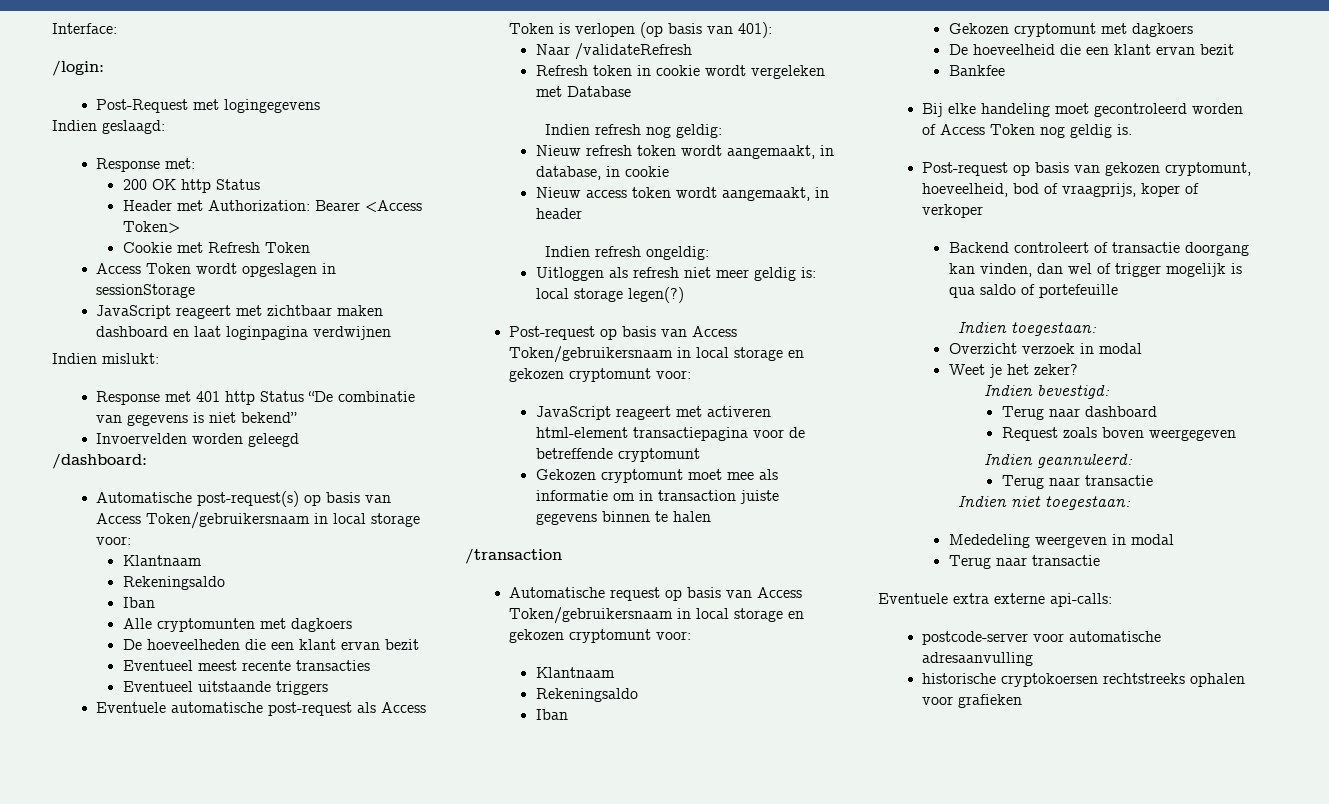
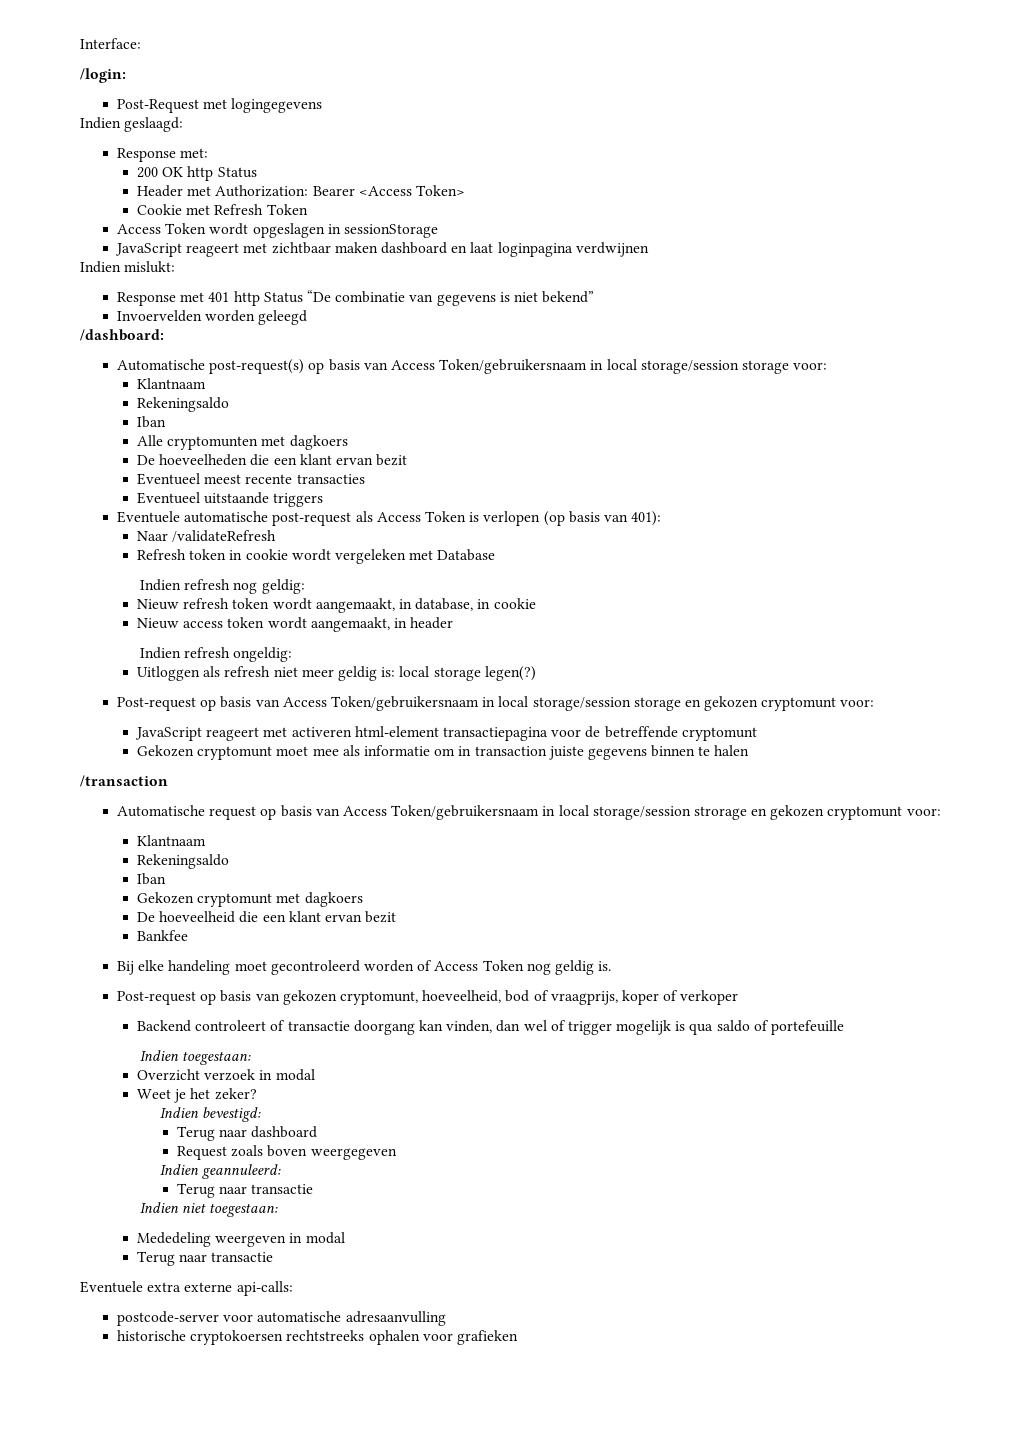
(367, 518) none -> [640,360,739,374] storage/session
(730, 352) none -> [532,697,631,711] storage/session
[734,608,784,622] storage -> [592,806,747,820] storage/session strorage

